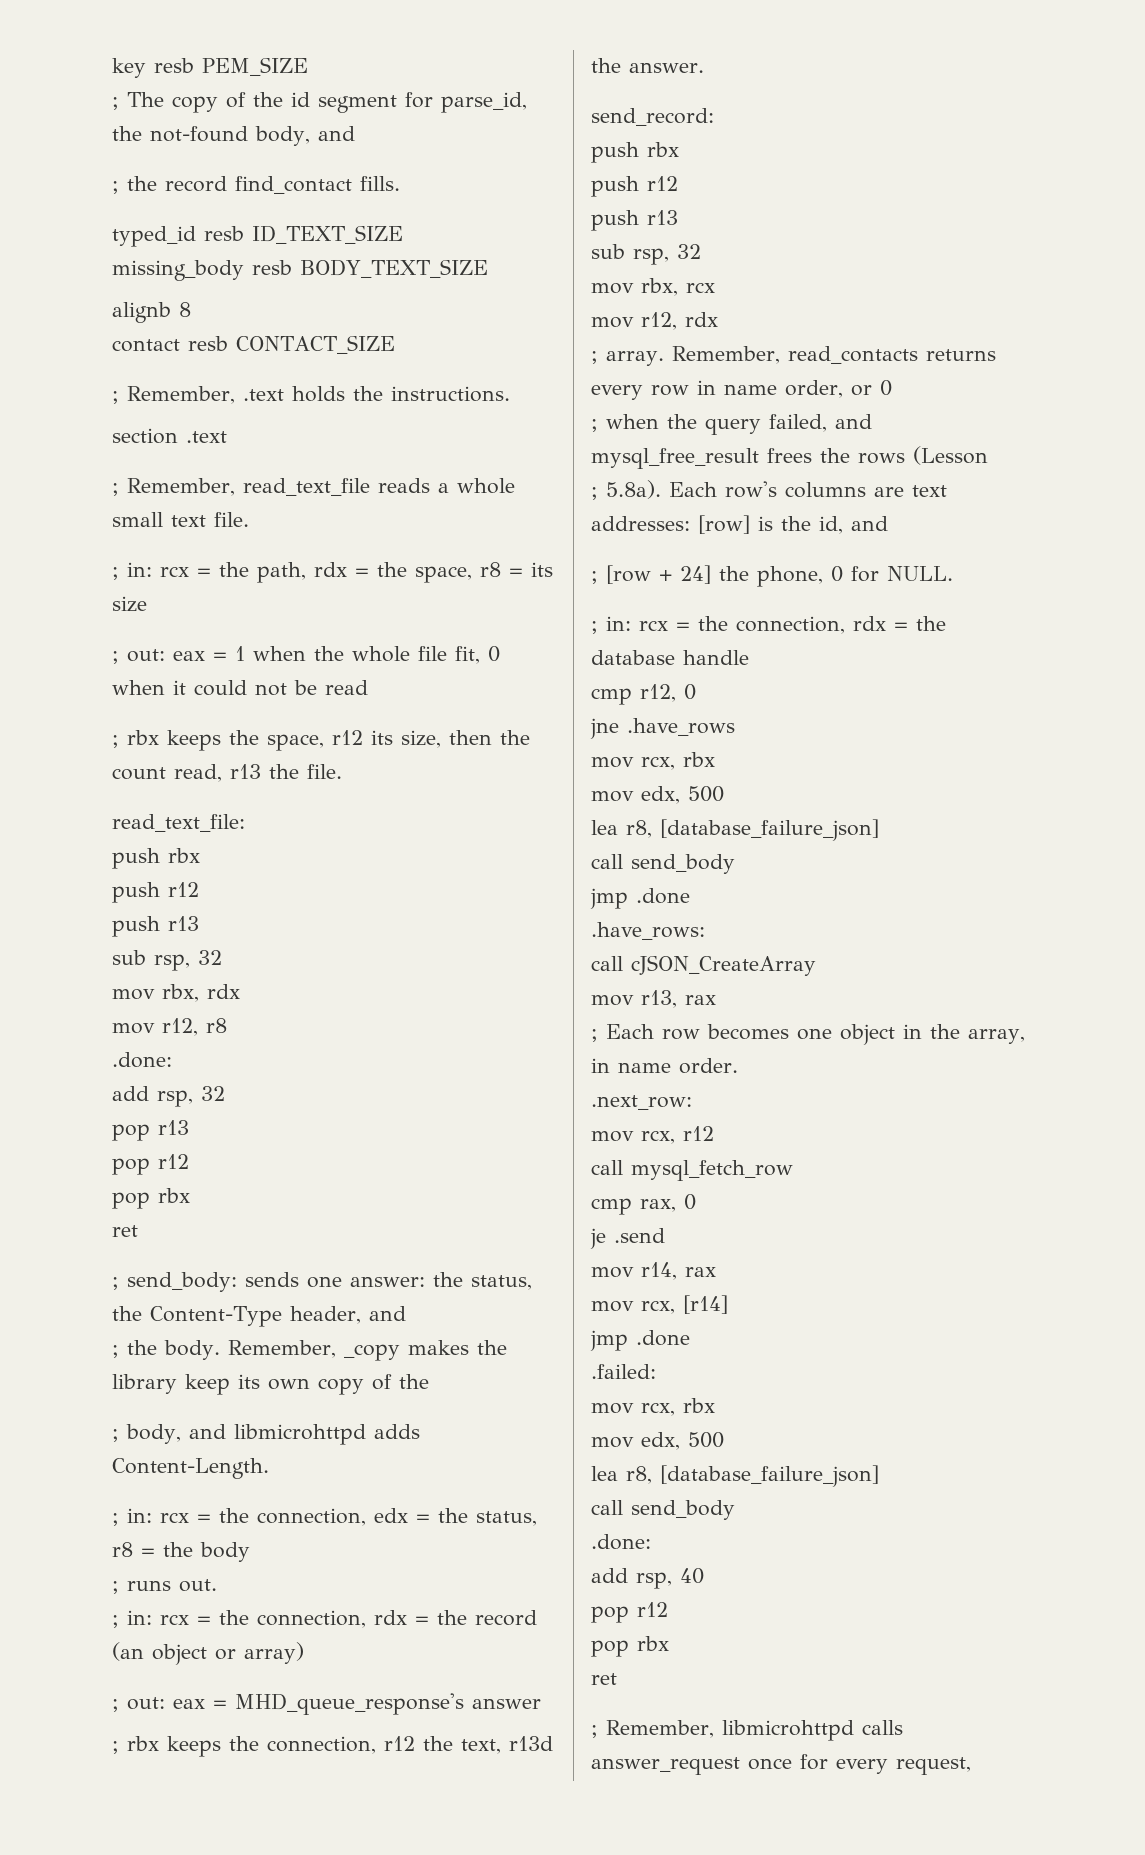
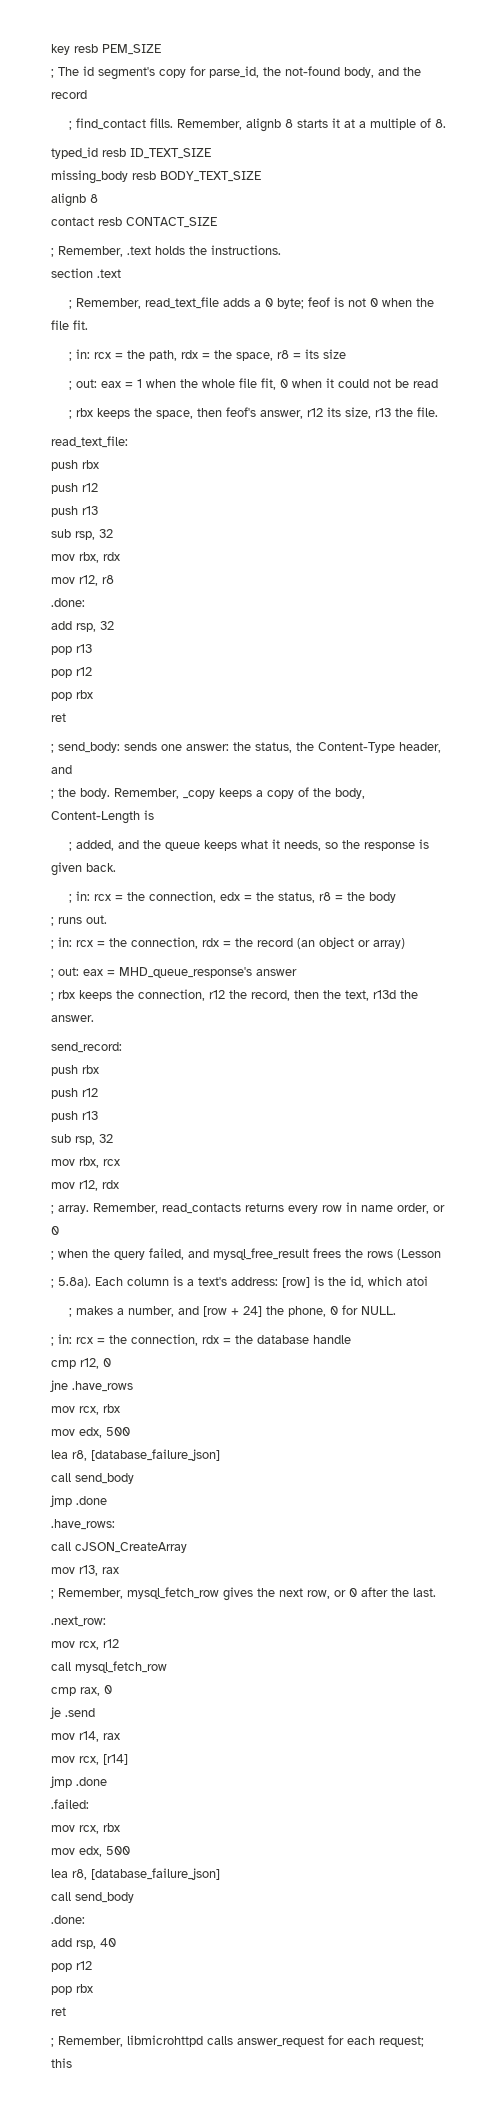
[172,92,397,113] copy of the id segment -> [83,66,186,80] id segment's copy
[112,176,227,194] // ; the record -> [403,67,421,76] [51,90,87,99] [68,121,72,130] the record // ;
(400, 183) none -> [176,118,446,132] Remember, alignb 8 starts it at a multiple of 8.
[377,478,515,494] [112,512,249,527] reads a whole small text file. -> [222,297,434,309] [51,320,88,330] adds a 0 byte; feof is not 0 when the file fit.
[332,730,530,748] [112,764,222,782] r12 its size, then the count read, -> [196,407,371,419] then feof's answer, r12 its size,
[407,1340,507,1355] [112,1374,429,1395] [112,1424,420,1445] [112,1458,269,1479] makes the library keep its own copy of the // ; body, and libmicrohttpd adds Content-Length. -> [219,787,365,799] [51,810,154,824] [68,839,429,851] [51,862,116,876] keeps a copy of the body, Content-Length is // ; added, and the queue keeps what it needs, so the response is given back.
(453, 1743) none -> [251,990,341,1001] record, then the
[725,481,947,498] [591,516,690,531] row's columns are text addresses: -> [127,1276,278,1286] column is a text's address:
[851,516,888,531] [591,571,598,584] and // ; -> [368,1276,428,1286] [68,1306,199,1317] which atoi // ; makes a number, and
[606,1024,1025,1045] [591,1058,738,1074] Each row becomes one object in the array, in name order. -> [58,1587,436,1601] Remember, mysql_fetch_row gives the next row, or 0 after the last.
[748,1754,971,1775] once for every request, -> [328,2035,424,2047] [51,2058,72,2068] for each request; this

